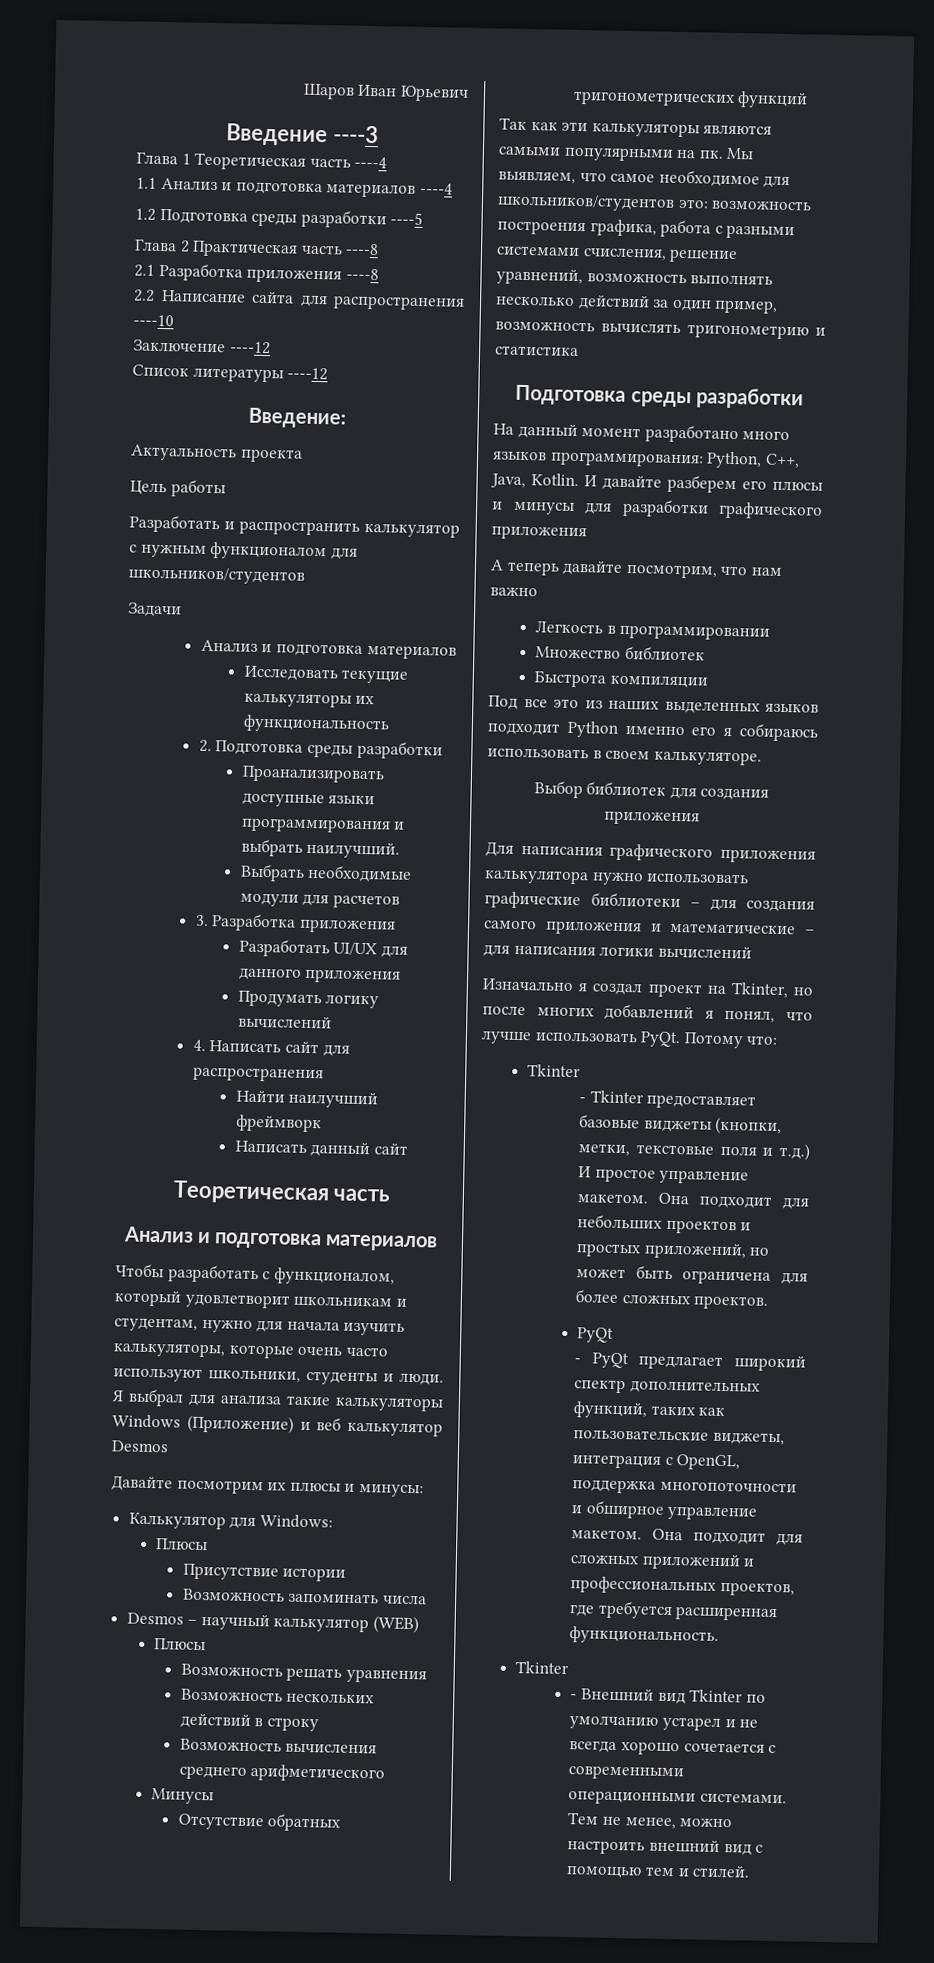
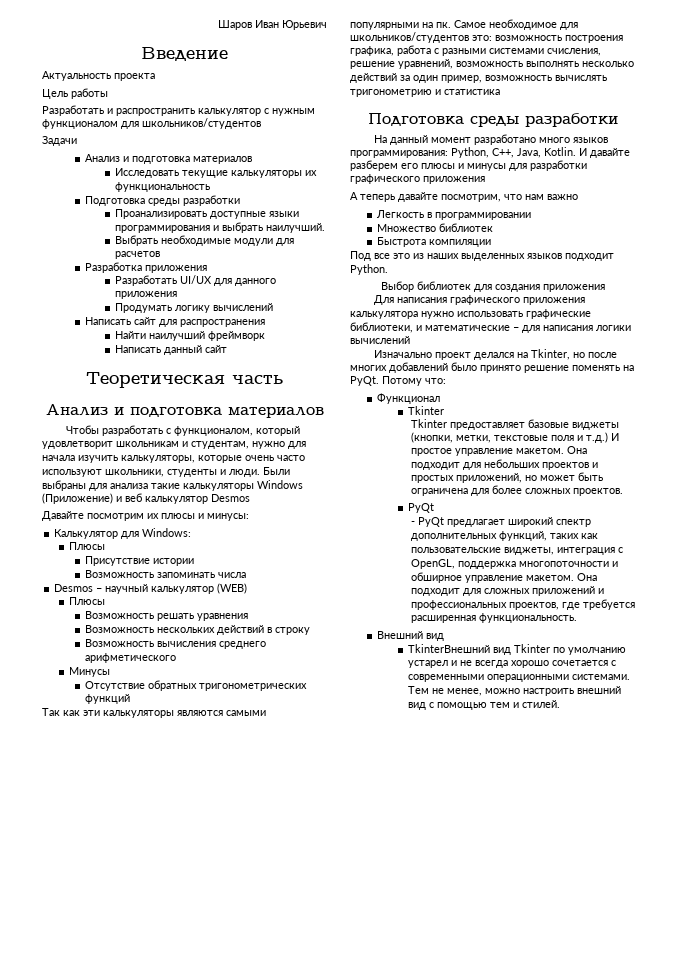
[332,125,379,144] [136,151,388,171] [136,177,453,198] [135,208,424,229] [134,238,380,258] [134,262,379,284] [133,289,465,311] [133,314,174,327] [133,339,271,355] [132,364,329,383] [247,407,346,429] ----3 // Глава 1 Теоретическая часть ----4 // 1.1 Анализ и подготовка материалов ----4 // 1.2 Подготовка среды разработки ----5 // Глава 2 Практическая часть ----8 // 2.1 Разработка приложения ----8 // 2.2 Написание сайта для распространения ----10 // Заключение ----12 // Список литературы ----12 // Введение: -> (228, 54) none
[198,739,212,753] 2. -> (211, 187) none
[195,914,209,927] 3. -> (161, 255) none
[192,1039,206,1051] 4. -> (274, 307) none
[112,1388,184,1407] Я выбрал -> [263,467,290,475] [42,480,86,491] Были выбраны
[726,147,755,160] [498,170,656,184] Мы выявляем, что самое -> [454,20,486,28] Самое
[566,720,818,742] [487,747,762,766] Python именно его я собираюсь использовать в своем калькуляторе. -> [350,264,388,275] Python.
[590,892,815,913] [484,919,642,936] библиотеки – для создания самого приложения -> [350,322,413,333] библиотеки,
[578,982,702,998] я создал проект -> [434,352,514,360] проект делался
[704,1009,813,1023] [481,1030,638,1045] я понял, что лучше использовать -> [451,362,634,373] было принято решение поменять на
[527,1064,582,1078] [579,1097,586,1103] // Tkinter // - -> [377,393,441,404] [407,406,444,415] // Функционал // Tkinter //
[515,1661,570,1675] [570,1687,654,1702] Tkinter // - Внешний -> [377,631,445,641] [407,644,490,653] Внешний вид // TkinterВнешний

